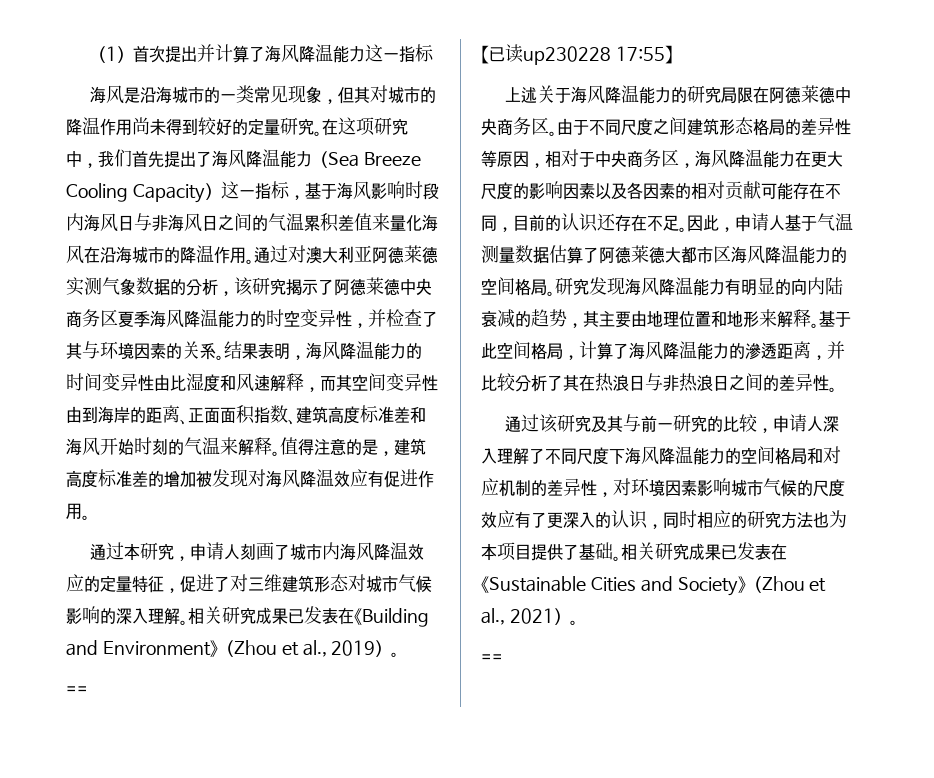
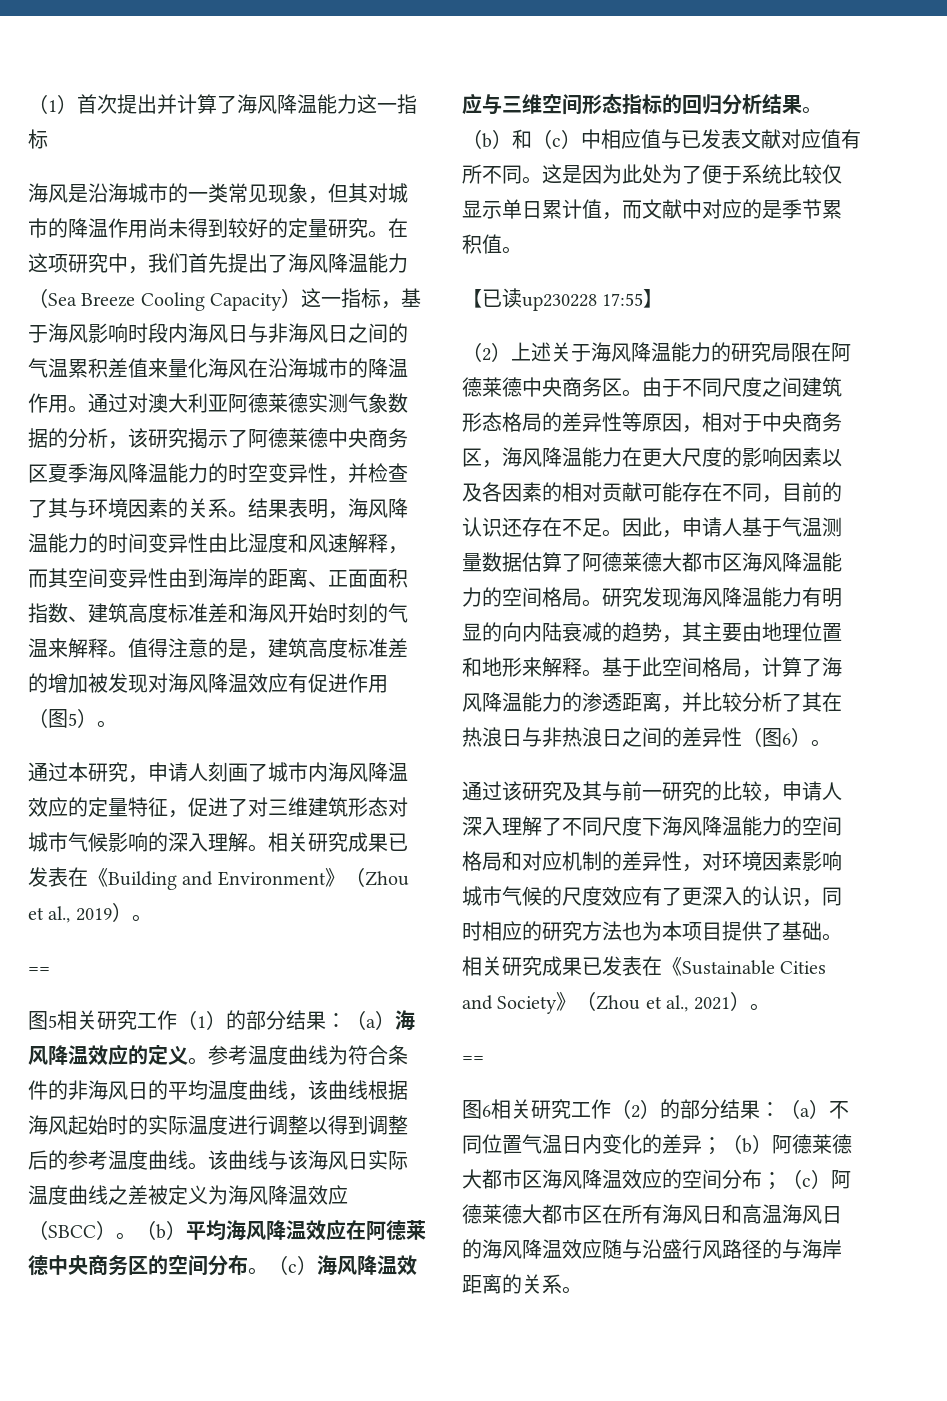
(82, 511) none -> [28,708,97,728] （图5）
(88, 690) none -> [28,1010,415,1030] [28,1044,408,1066] [28,1080,408,1101] [28,1115,408,1135] [28,1150,408,1170] [28,1185,348,1205] [28,1219,426,1241] [28,1255,417,1276] [462,93,822,115] [462,129,861,149] [462,164,842,184] [462,199,842,220] [462,234,522,254] // 图5相关研究工作（1）的部分结果：（a）海风降温效应的定义。参考温度曲线为符合条件的非海风日的平均温度曲线，该曲线根据海风起始时的实际温度进行调整以得到调整后的参考温度曲线。该曲线与该海风日实际温度曲线之差被定义为海风降温效应（SBCC）。（b）平均海风降温效应在阿德莱德中央商务区的空间分布。（c）海风降温效应与三维空间形态指标的回归分析结果。（b）和（c）中相应值与已发表文献对应值有所不同。这是因为此处为了便于系统比较仅显示单日累计值，而文献中对应的是季节累积值。
(673, 54) none -> [462,342,511,362] （2）
(829, 383) none -> [742,727,811,747] （图6）
(503, 658) none -> [462,1099,849,1119] [462,1134,852,1155] [462,1169,851,1190] [462,1204,842,1224] [462,1239,842,1259] [462,1274,582,1294] // 图6相关研究工作（2）的部分结果：（a）不同位置气温日内变化的差异；（b）阿德莱德大都市区海风降温效应的空间分布；（c）阿德莱德大都市区在所有海风日和高温海风日的海风降温效应随与沿盛行风路径的与海岸距离的关系。

